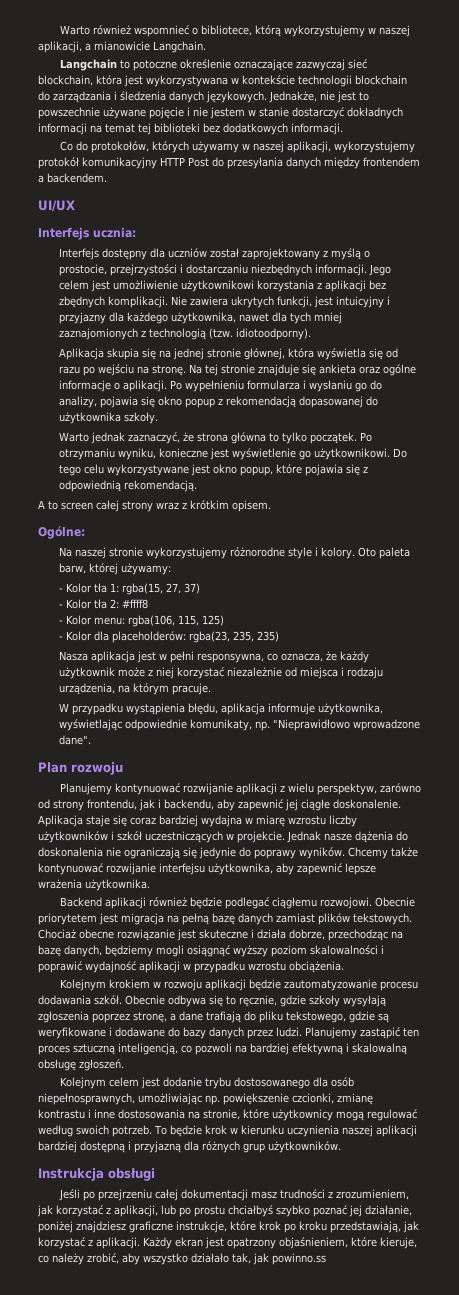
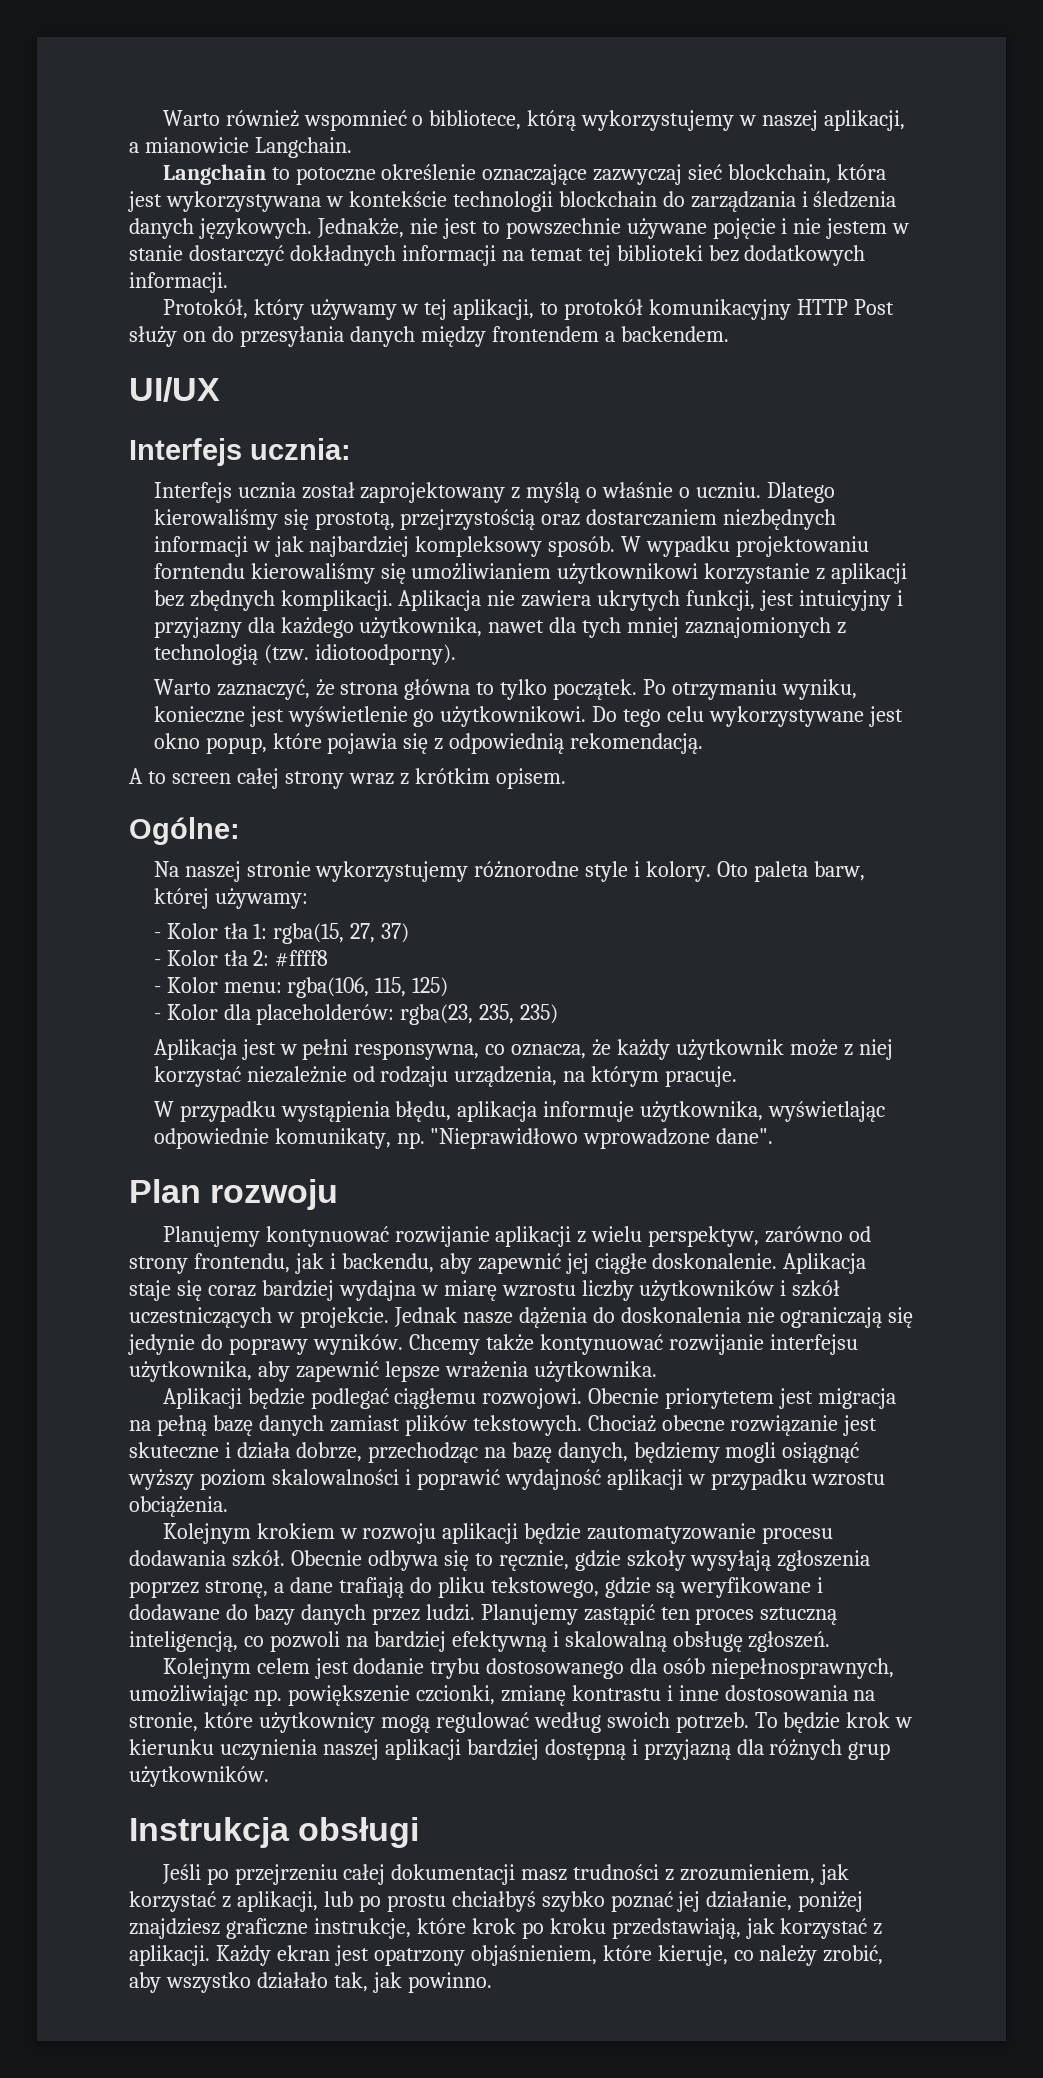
[59,141,415,153] Co do protokołów, których używamy w naszej aplikacji, wykorzystujemy -> [162,299,559,320] Protokół, który używamy w tej aplikacji, to
(209, 162) none -> [129,326,206,347] służy on
[102,248,208,260] dostępny dla uczniów -> [237,482,296,499] ucznia
[59,264,392,276] [59,280,315,292] prostocie, przejrzystości i dostarczaniu niezbędnych informacji. Jego celem jest umożliwienie użytkownikowi korzystania -> [602,482,836,503] [153,509,837,530] [153,536,870,557] [153,563,811,584] właśnie o uczniu. Dlatego kierowaliśmy się prostotą, przejrzystością oraz dostarczaniem niezbędnych informacji w jak najbardziej kompleksowy sposób. W wypadku projektowaniu forntendu kierowaliśmy się umożliwianiem użytkownikowi korzystanie
[171,296,188,306] Nie -> [398,590,516,611] Aplikacja nie
[59,348,399,360] [59,364,417,376] [59,380,383,392] [59,396,379,408] [59,412,159,424] [59,432,126,444] // Aplikacja skupia się na jednej stronie głównej, która wyświetla się od razu po wejściu na stronę. Na tej stronie znajduje się ankieta oraz ogólne informacje o aplikacji. Po wypełnieniu formularza i wysłaniu go do analizy, pojawia się okno popup z rekomendacją dopasowanej do użytkownika szkoły. // Warto jednak -> [153,679,211,695] // Warto
[59,651,136,663] Nasza aplikacja -> [153,1039,237,1060] Aplikacja
[300,667,345,679] miejsca i -> (375, 1074) none
[59,897,187,909] Backend aplikacji również -> [162,1388,242,1409] Aplikacji
[272,1253,326,1265] powinno.ss -> [407,1972,492,1993] powinno.

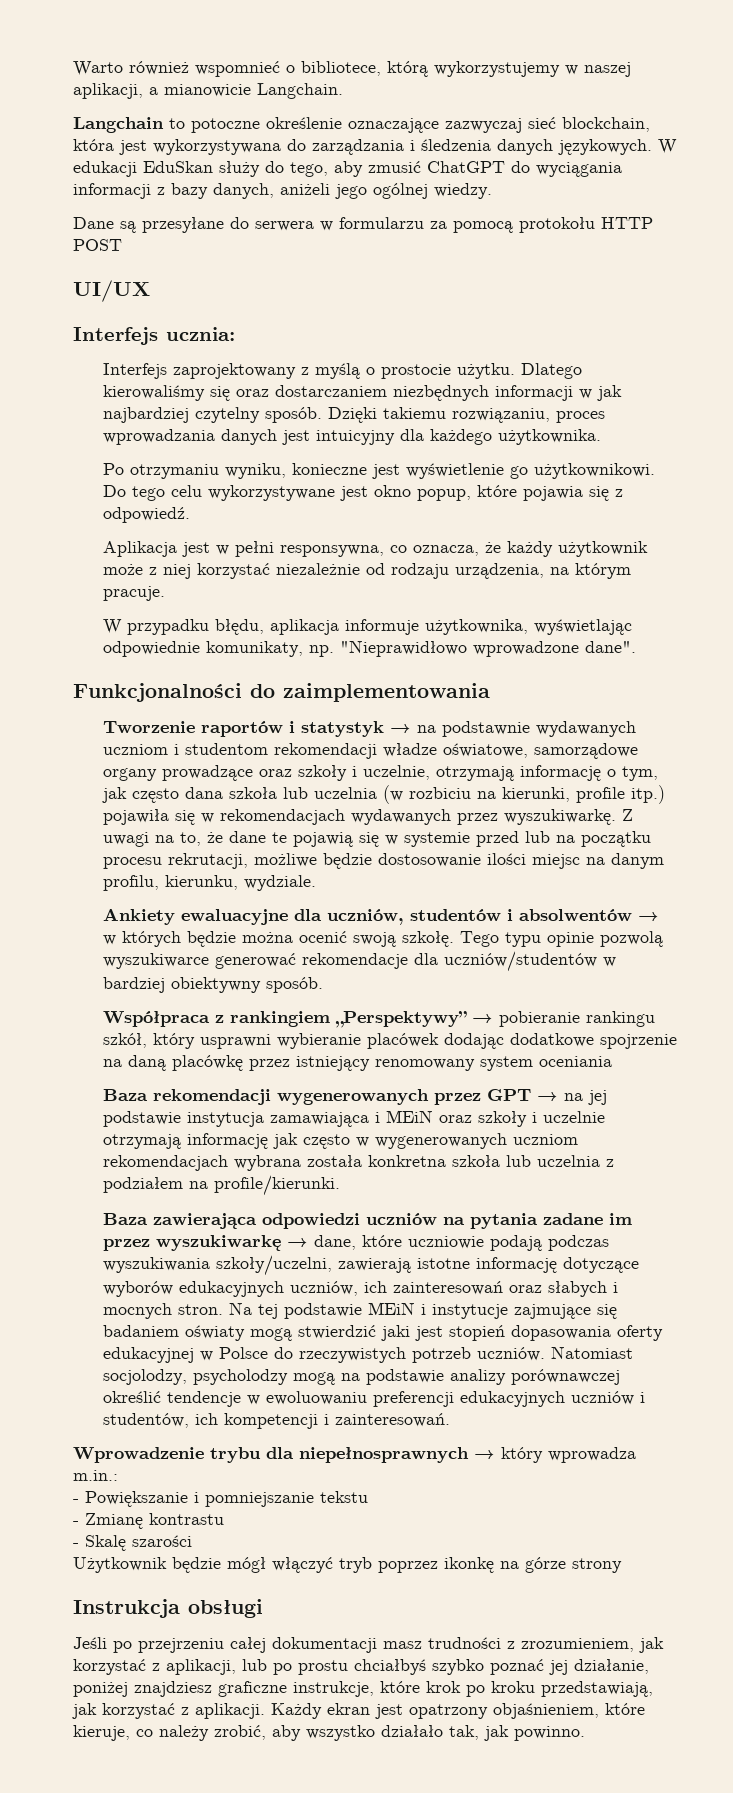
[325,191,657,212] w kontekście technologii blockchain -> (281, 147) none
[316,218,910,239] [129,245,866,266] [129,272,228,293] [162,299,895,320] [129,326,729,347] Jednakże, nie jest to powszechnie używane pojęcie i nie jestem w stanie dostarczyć dokładnych informacji na temat tej biblioteki bez dodatkowych informacji. // Protokół, który używamy w tej aplikacji, to protokół komunikacyjny HTTP Post służy on do przesyłania danych między frontendem a backendem. -> [658,139,677,154] [73,161,622,177] [73,183,492,199] [73,217,653,233] [73,239,122,251] W edukacji EduSkan służy do tego, aby zmusić ChatGPT do wyciągania informacji z bazy danych, aniżeli jego ogólnej wiedzy. // Dane są przesyłane do serwera w formularzu za pomocą protokołu HTTP POST
[237,482,355,499] ucznia został -> (168, 371) none
[602,482,762,499] właśnie o uczniu. -> [381,363,516,379] prostocie użytku.
[314,509,536,530] prostotą, przejrzystością -> (231, 393) none
[415,536,870,557] [153,563,908,584] [153,590,904,611] [153,617,847,638] [153,644,456,665] [153,679,638,700] kompleksowy sposób. W wypadku projektowaniu forntendu kierowaliśmy się umożliwianiem użytkownikowi korzystanie z aplikacji bez zbędnych komplikacji. Aplikacja nie zawiera ukrytych funkcji, jest intuicyjny i przyjazny dla każdego użytkownika, nawet dla tych mniej zaznajomionych z technologią (tzw. idiotoodporny). // Warto zaznaczyć, że strona główna to tylko początek. -> [195,407,606,423] [103,429,602,445] czytelny sposób. Dzięki takiemu rozwiązaniu, proces wprowadzania danych jest intuicyjny dla każdego użytkownika. //
[449,733,704,754] [129,768,566,789] [129,817,240,845] [153,861,866,882] [153,888,308,909] [153,923,410,944] [153,950,329,967] [153,977,449,998] [153,1004,559,1025] odpowiednią rekomendacją. // A to screen całej strony wraz z krótkim opisem. // Ogólne: // Na naszej stronie wykorzystujemy różnorodne style i kolory. Oto paleta barw, której używamy: // - Kolor tła 1: rgba(15, 27, 37) // - Kolor tła 2: #ffff8 // - Kolor menu: rgba(106, 115, 125) // - Kolor dla placeholderów: rgba(23, 235, 235) -> [103,507,191,523] odpowiedź.
[280,1101,390,1122] wystąpienia -> (210, 627) none
[129,1179,339,1210] [162,1226,872,1247] [129,1253,867,1274] [129,1280,841,1301] [129,1307,914,1328] [128,1334,858,1355] [129,1361,657,1382] [162,1388,897,1409] [129,1415,878,1436] [129,1442,860,1463] [128,1469,886,1490] [129,1496,228,1517] [162,1523,834,1544] [129,1550,871,1571] [129,1577,824,1598] [129,1604,838,1625] [129,1631,831,1652] [162,1658,895,1679] [129,1685,876,1706] [129,1712,913,1733] [129,1739,891,1760] [129,1766,269,1787] Plan rozwoju // Planujemy kontynuować rozwijanie aplikacji z wielu perspektyw, zarówno od strony frontendu, jak i backendu, aby zapewnić jej ciągłe doskonalenie. Aplikacja staje się coraz bardziej wydajna w miarę wzrostu liczby użytkowników i szkół uczestniczących w projekcie. Jednak nasze dążenia do doskonalenia nie ograniczają się jedynie do poprawy wyników. Chcemy także kontynuować rozwijanie interfejsu użytkownika, aby zapewnić lepsze wrażenia użytkownika. // Aplikacji będzie podlegać ciągłemu rozwojowi. Obecnie priorytetem jest migracja na pełną bazę danych zamiast plików tekstowych. Chociaż obecne rozwiązanie jest skuteczne i działa dobrze, przechodząc na bazę danych, będziemy mogli osiągnąć wyższy poziom skalowalności i poprawić wydajność aplikacji w przypadku wzrostu obciążenia. // Kolejnym krokiem w rozwoju aplikacji będzie zautomatyzowanie procesu dodawania szkół. Obecnie odbywa się to ręcznie, gdzie szkoły wysyłają zgłoszenia poprzez stronę, a dane trafiają do pliku tekstowego, gdzie są weryfikowane i dodawane do bazy danych przez ludzi. Planujemy zastąpić ten proces sztuczną inteligencją, co pozwoli na bardziej efektywną i skalowalną obsługę zgłoszeń. // Kolejnym celem jest dodanie trybu dostosowanego dla osób niepełnosprawnych, umożliwiając np. powiększenie czcionki, zmianę kontrastu i inne dostosowania na stronie, które użytkownicy mogą regulować według swoich potrzeb. To będzie krok w kierunku uczynienia naszej aplikacji bardziej dostępną i przyjazną dla różnych grup użytkowników. -> [73,683,490,702] [103,721,637,737] [103,743,639,759] [103,765,659,781] [102,785,666,804] [103,809,634,825] [103,831,652,847] [103,853,665,869] [103,875,317,891] [103,908,660,925] [103,931,664,947] [103,951,617,972] [103,977,324,993] [103,1011,656,1028] [103,1033,678,1049] [103,1055,613,1071] [103,1089,608,1105] [103,1110,606,1127] [103,1133,579,1149] [103,1155,615,1171] [103,1175,341,1196] [103,1213,633,1229] [103,1235,610,1251] [103,1255,640,1276] [103,1281,619,1297] [103,1302,618,1319] [103,1325,664,1341] [103,1346,634,1363] [103,1369,621,1385] [103,1391,646,1407] [103,1413,451,1429] [73,1447,636,1463] [73,1470,118,1481] [73,1491,368,1507] [73,1513,224,1529] [73,1535,192,1551] [73,1557,622,1573] Funkcjonalności do zaimplementowania // Tworzenie raportów i statystyk → na podstawnie wydawanych uczniom i studentom rekomendacji władze oświatowe, samorządowe organy prowadzące oraz szkoły i uczelnie, otrzymają informację o tym, jak często dana szkoła lub uczelnia (w rozbiciu na kierunki, profile itp.) pojawiła się w rekomendacjach wydawanych przez wyszukiwarkę. Z uwagi na to, że dane te pojawią się w systemie przed lub na początku procesu rekrutacji, możliwe będzie dostosowanie ilości miejsc na danym profilu, kierunku, wydziale. // Ankiety ewaluacyjne dla uczniów, studentów i absolwentów → w których będzie można ocenić swoją szkołę. Tego typu opinie pozwolą wyszukiwarce generować rekomendacje dla uczniów/studentów w bardziej obiektywny sposób. // Współpraca z rankingiem „Perspektywy” → pobieranie rankingu szkół, który usprawni wybieranie placówek dodając dodatkowe spojrzenie na daną placówkę przez istniejący renomowany system oceniania // Baza rekomendacji wygenerowanych przez GPT → na jej podstawie instytucja zamawiająca i MEiN oraz szkoły i uczelnie otrzymają informację jak często w wygenerowanych uczniom rekomendacjach wybrana została konkretna szkoła lub uczelnia z podziałem na profile/kierunki. // Baza zawierająca odpowiedzi uczniów na pytania zadane im przez wyszukiwarkę → dane, które uczniowie podają podczas wyszukiwania szkoły/uczelni, zawierają istotne informację dotyczące wyborów edukacyjnych uczniów, ich zainteresowań oraz słabych i mocnych stron. Na tej podstawie MEiN i instytucje zajmujące się badaniem oświaty mogą stwierdzić jaki jest stopień dopasowania oferty edukacyjnej w Polsce do rzeczywistych potrzeb uczniów. Natomiast socjolodzy, psycholodzy mogą na podstawie analizy porównawczej określić tendencje w ewoluowaniu preferencji edukacyjnych uczniów i studentów, ich kompetencji i zainteresowań. // Wprowadzenie trybu dla niepełnosprawnych → który wprowadza m.in.: // - Powiększanie i pomniejszanie tekstu // - Zmianę kontrastu // - Skalę szarości // Użytkownik będzie mógł włączyć tryb poprzez ikonkę na górze strony

